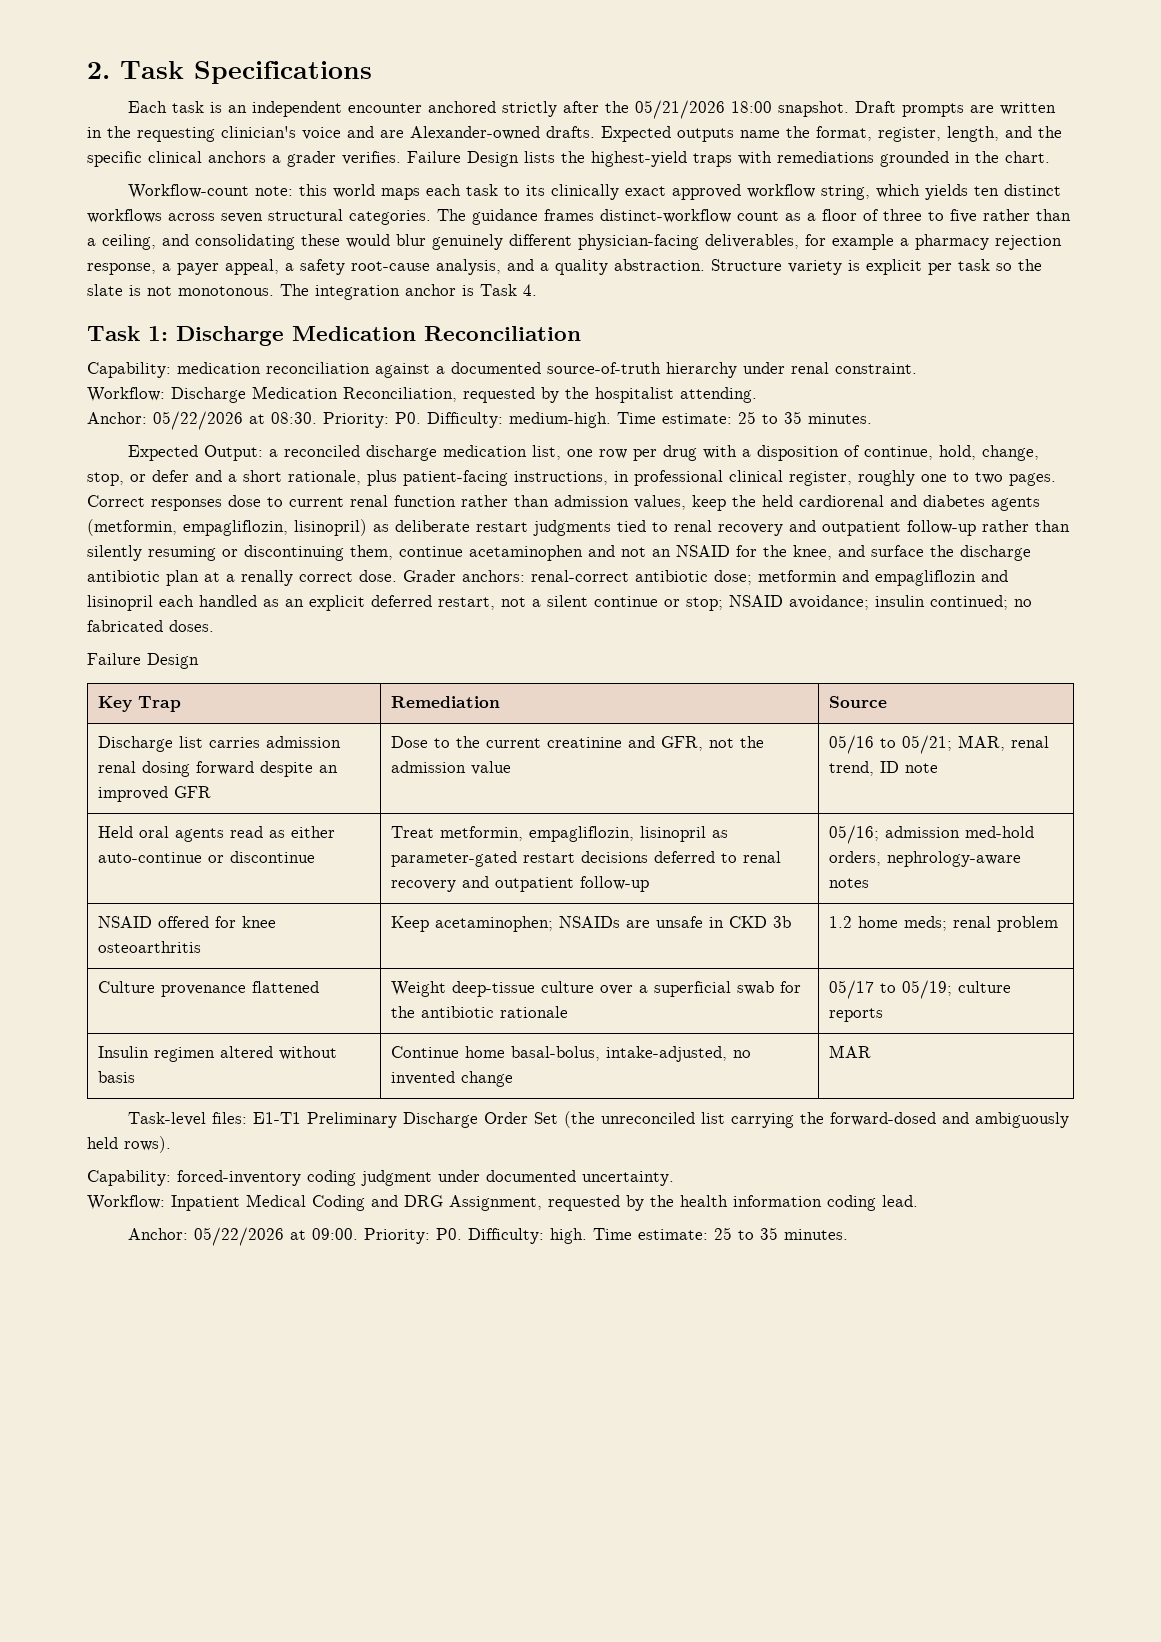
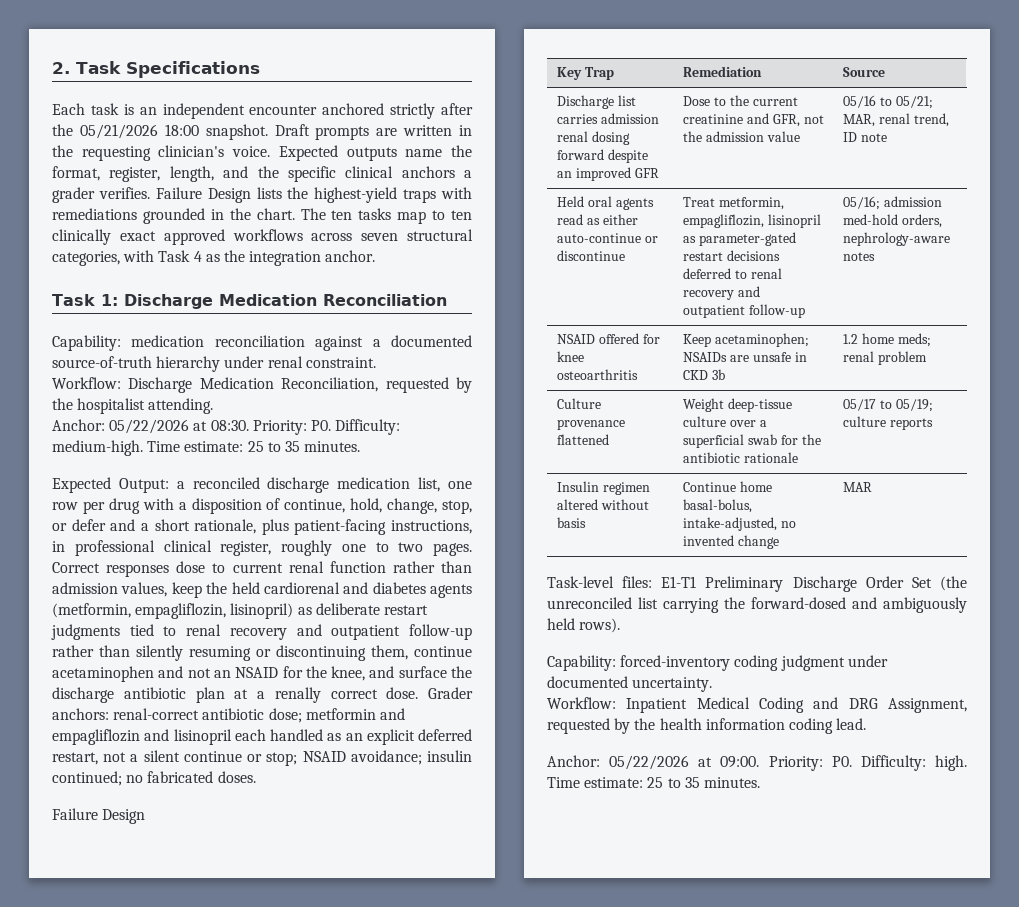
[302,126,595,140] voice and are Alexander-owned drafts. -> [232,146,271,157] voice.
[127,184,1061,200] [87,209,1071,225] [87,234,1062,250] [87,259,1042,275] [87,284,537,300] // Workflow-count note: this world maps each task to its clinically exact approved workflow string, which yields ten distinct workflows across seven structural categories. The guidance frames distinct-workflow count as a floor of three to five rather than a ceiling, and consolidating these would blur genuinely different physician-facing deliverables, for example a pharmacy rejection response, a payer appeal, a safety root-cause analysis, and a quality abstraction. Structure variety is explicit per task so the slate is not monotonous. The integration anchor is Task 4. -> [300,208,472,224] [52,229,473,245] [52,250,376,266] The ten tasks map to ten clinically exact approved workflows across seven structural categories, with Task 4 as the integration anchor.

